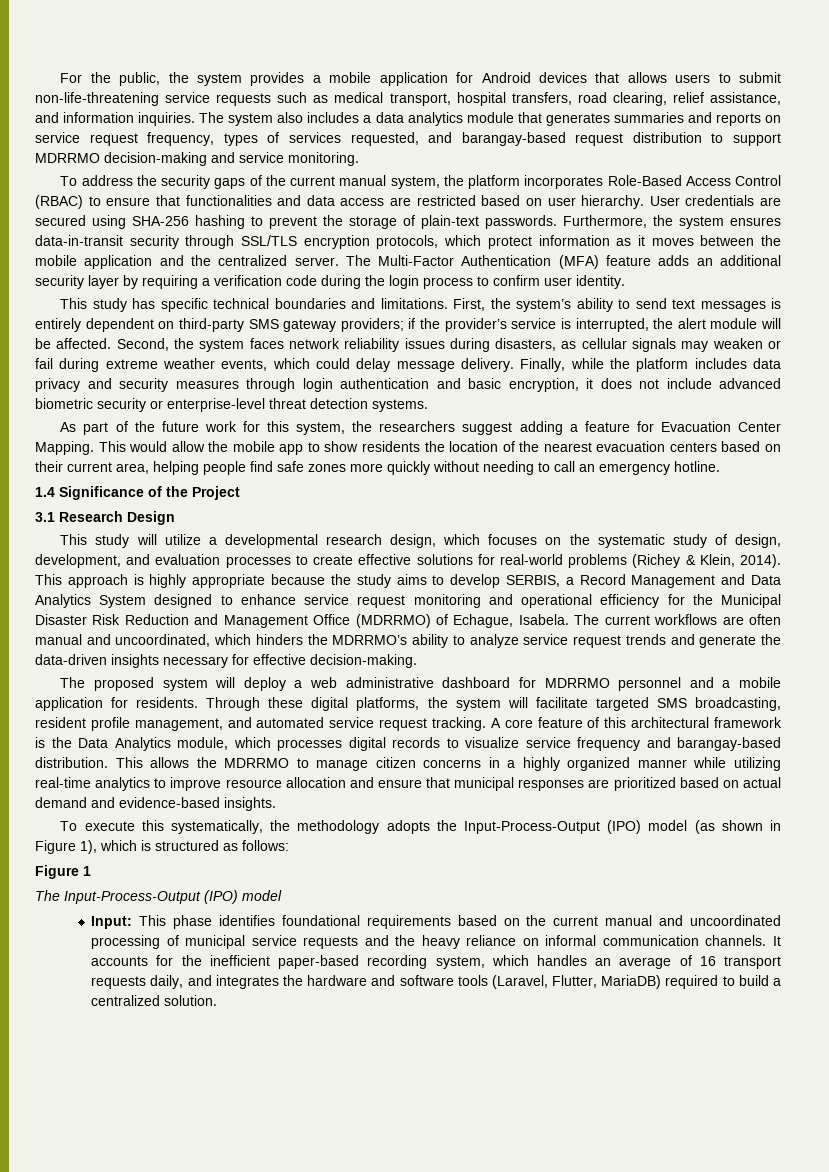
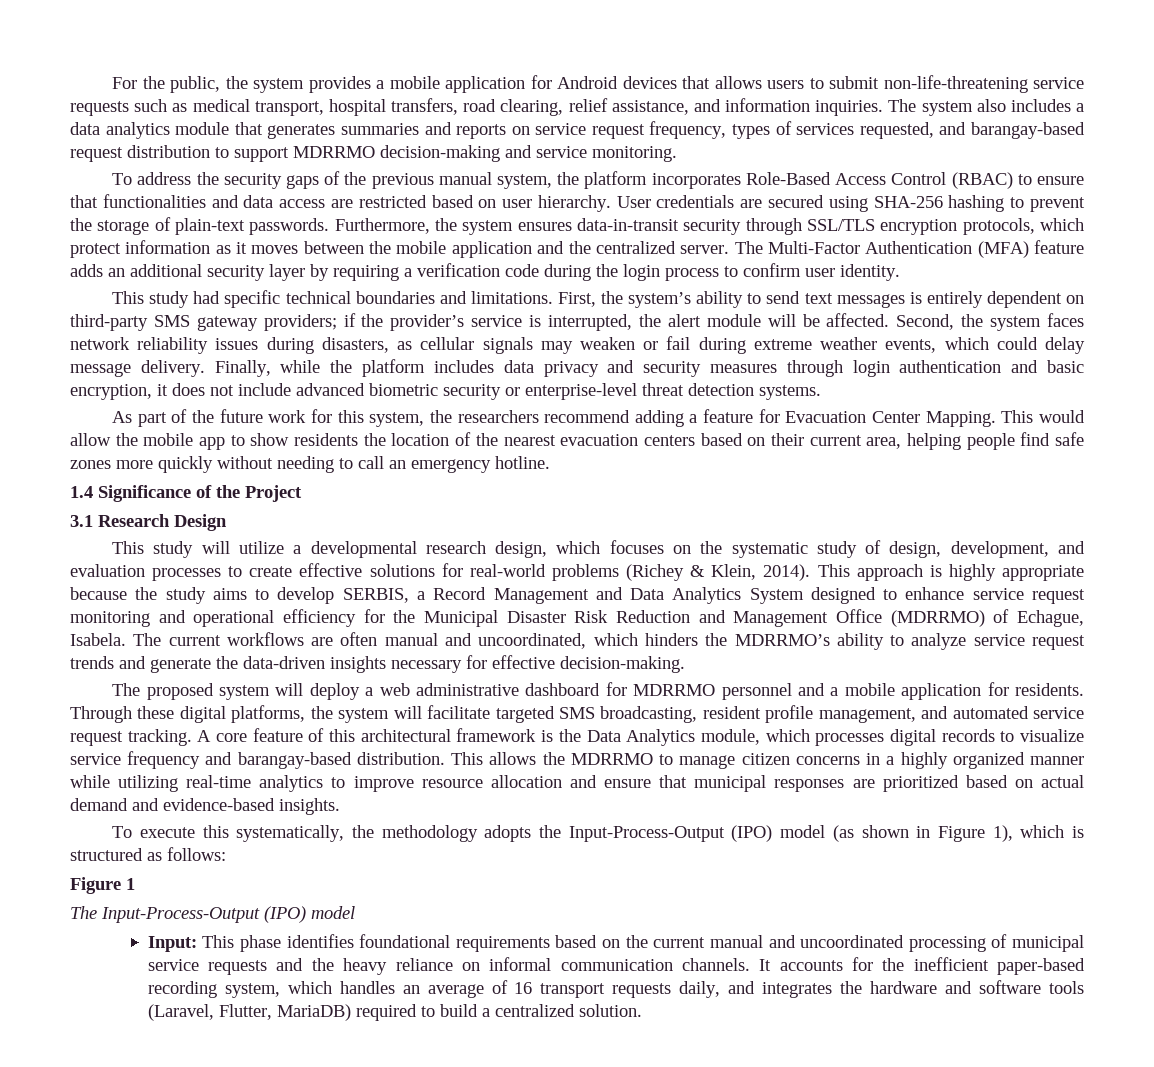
[290,176,336,186] current -> [371,173,434,189] previous
[132,298,156,309] has -> [193,291,221,304] had
[462,422,513,435] suggest -> [544,410,631,423] recommend

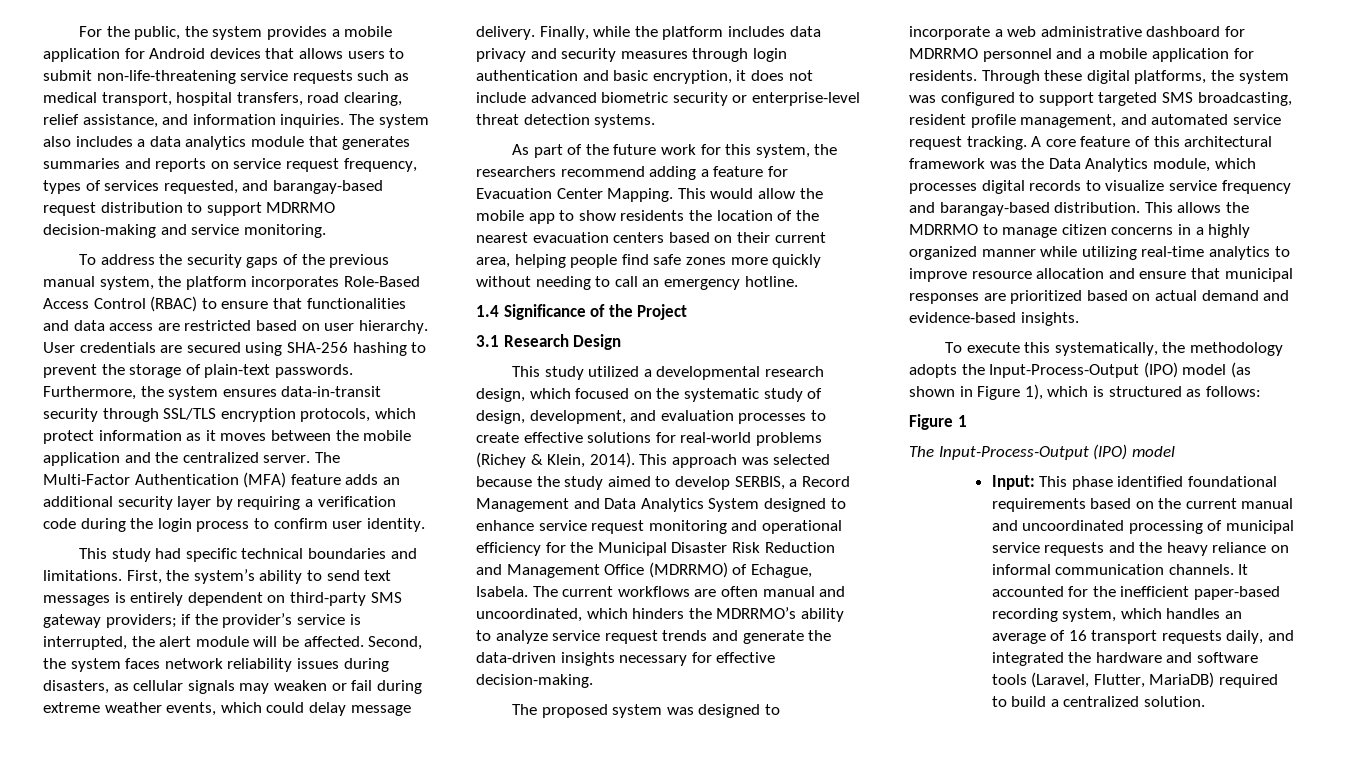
[201,541,284,554] will utilize -> [588,366,640,377] utilized
[609,540,664,554] focuses -> [575,388,630,399] focused
[929,564,1084,581] is highly appropriate -> [741,454,831,465] was selected
[212,588,247,600] aims -> [607,476,651,487] aimed
[275,683,360,700] will deploy -> [666,704,781,718] [909,26,990,40] was designed to incorporate
[393,705,491,719] will facilitate -> [909,92,1094,106] was configured to support
[541,730,554,742] is -> [989,161,1017,169] was
[286,934,354,948] identifies -> [1117,476,1184,487] identified
[779,960,843,971] accounts -> [991,586,1064,597] accounted
[762,982,833,998] integrates -> [991,652,1064,666] integrated

